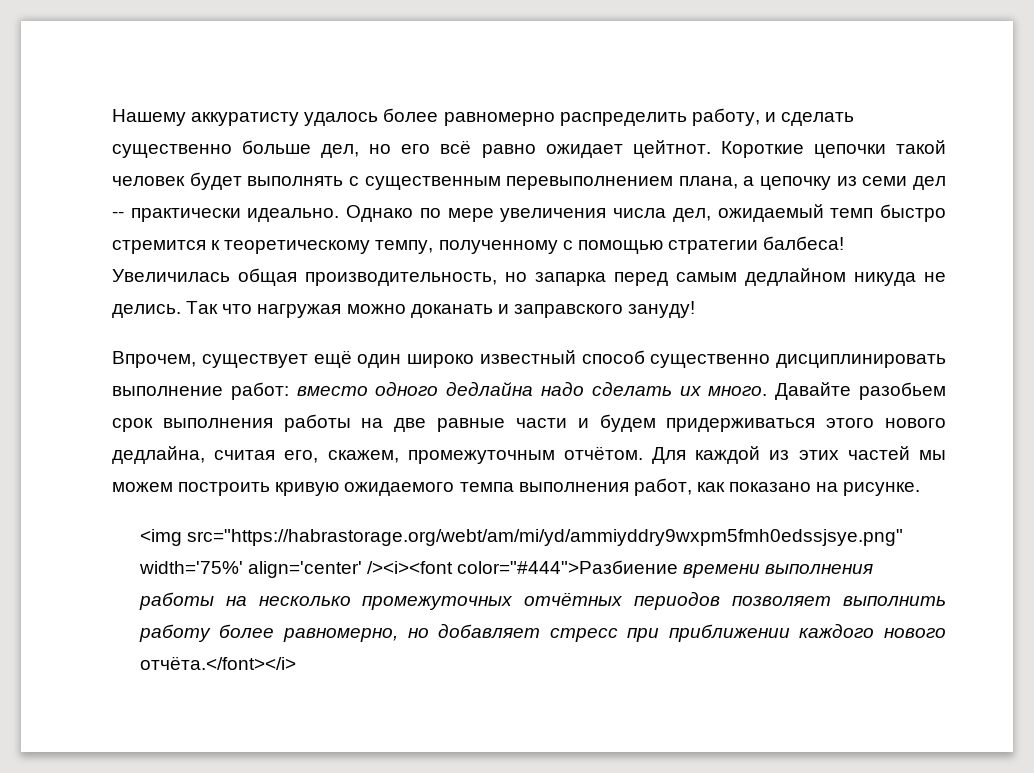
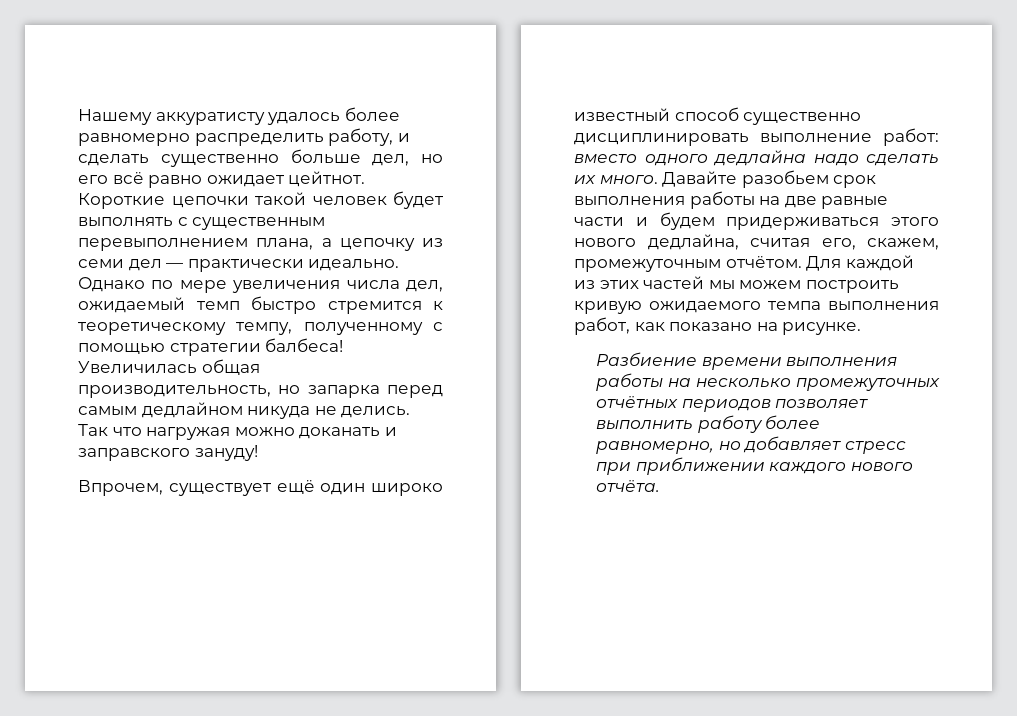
[112,211,124,218] -- -> [166,263,184,268] —
[139,529,903,546] [138,560,679,578] <img src="https://habrastorage.org/webt/am/mi/yd/ammiyddry9wxpm5fmh0edssjsye.png" width='75%' align='center' /><i><font color="#444">Разбиение -> [596,352,698,366] Разбиение
[139,656,296,670] отчёта.</font></i> -> [596,480,661,492] отчёта.

